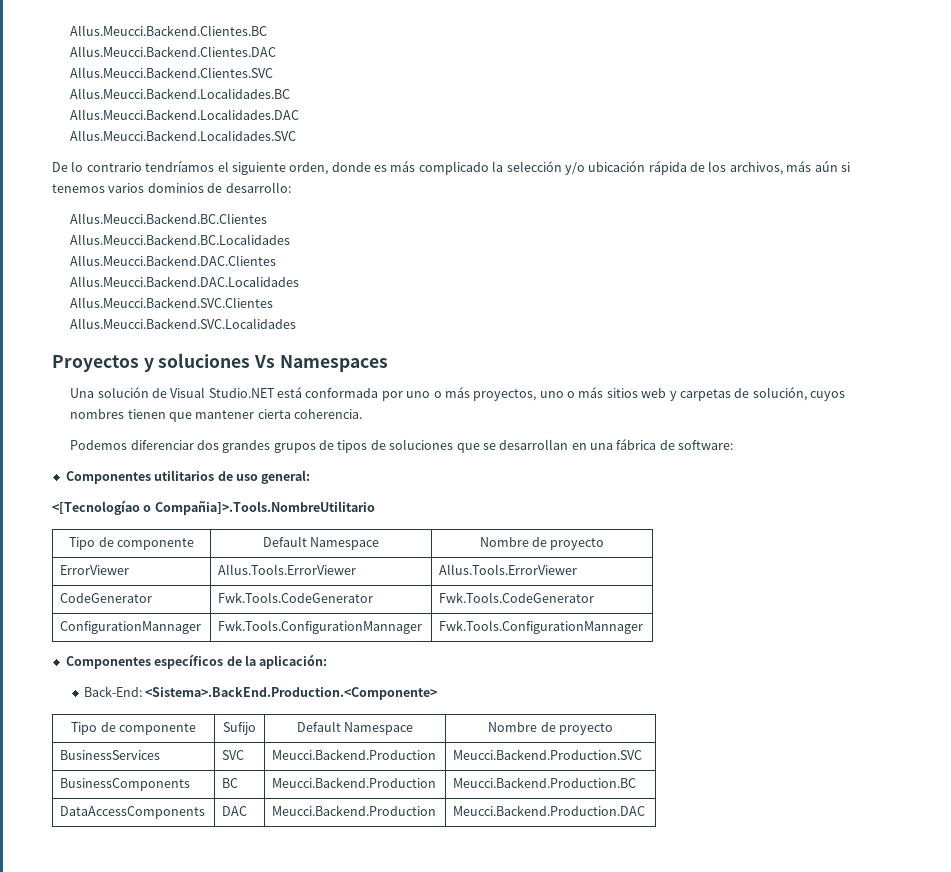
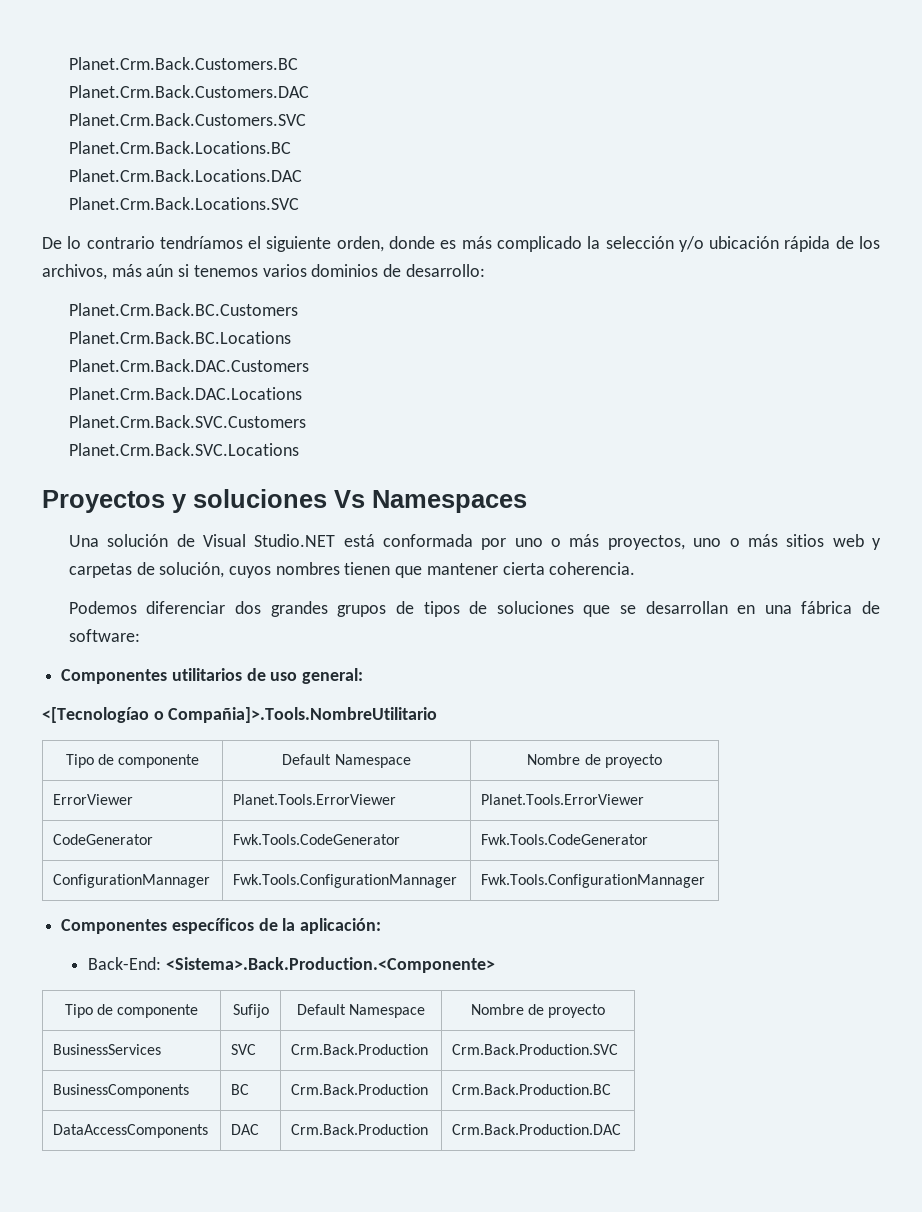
[70,25,268,36] [70,46,277,57] [70,67,274,78] [70,88,291,99] [70,109,300,120] [70,130,297,141] Allus.Meucci.Backend.Clientes.BC // Allus.Meucci.Backend.Clientes.DAC // Allus.Meucci.Backend.Clientes.SVC // Allus.Meucci.Backend.Localidades.BC // Allus.Meucci.Backend.Localidades.DAC // Allus.Meucci.Backend.Localidades.SVC -> [68,57,298,70] [68,85,309,98] [68,113,306,126] [68,141,291,154] [68,169,302,182] [68,197,299,210] Planet.Crm.Back.Customers.BC // Planet.Crm.Back.Customers.DAC // Planet.Crm.Back.Customers.SVC // Planet.Crm.Back.Locations.BC // Planet.Crm.Back.Locations.DAC // Planet.Crm.Back.Locations.SVC
[70,213,268,224] [70,234,291,245] [70,255,277,266] [70,276,300,287] [70,297,274,308] [70,318,297,329] Allus.Meucci.Backend.BC.Clientes // Allus.Meucci.Backend.BC.Localidades // Allus.Meucci.Backend.DAC.Clientes // Allus.Meucci.Backend.DAC.Localidades // Allus.Meucci.Backend.SVC.Clientes // Allus.Meucci.Backend.SVC.Localidades -> [68,303,298,316] [68,331,291,344] [68,359,309,372] [68,387,302,400] [68,415,306,428] [68,443,299,456] Planet.Crm.Back.BC.Customers // Planet.Crm.Back.BC.Locations // Planet.Crm.Back.DAC.Customers // Planet.Crm.Back.DAC.Locations // Planet.Crm.Back.SVC.Customers // Planet.Crm.Back.SVC.Locations
[218,564,357,575] [439,564,578,575] Allus.Tools.ErrorViewer | Allus.Tools.ErrorViewer -> [233,794,397,805] [481,794,645,805] Planet.Tools.ErrorViewer | Planet.Tools.ErrorViewer
[145,687,438,700] <Sistema>.BackEnd.Production.<Componente> -> [165,957,495,973] <Sistema>.Back.Production.<Componente>
[272,749,437,760] [453,749,643,760] Meucci.Backend.Production | Meucci.Backend.Production.SVC -> [291,1044,429,1055] [452,1044,619,1055] Crm.Back.Production | Crm.Back.Production.SVC
[272,777,437,788] [453,777,637,788] Meucci.Backend.Production | Meucci.Backend.Production.BC -> [291,1084,429,1095] [452,1084,612,1095] Crm.Back.Production | Crm.Back.Production.BC
[272,805,437,816] [453,805,646,816] Meucci.Backend.Production | Meucci.Backend.Production.DAC -> [291,1124,429,1135] [452,1124,622,1135] Crm.Back.Production | Crm.Back.Production.DAC

